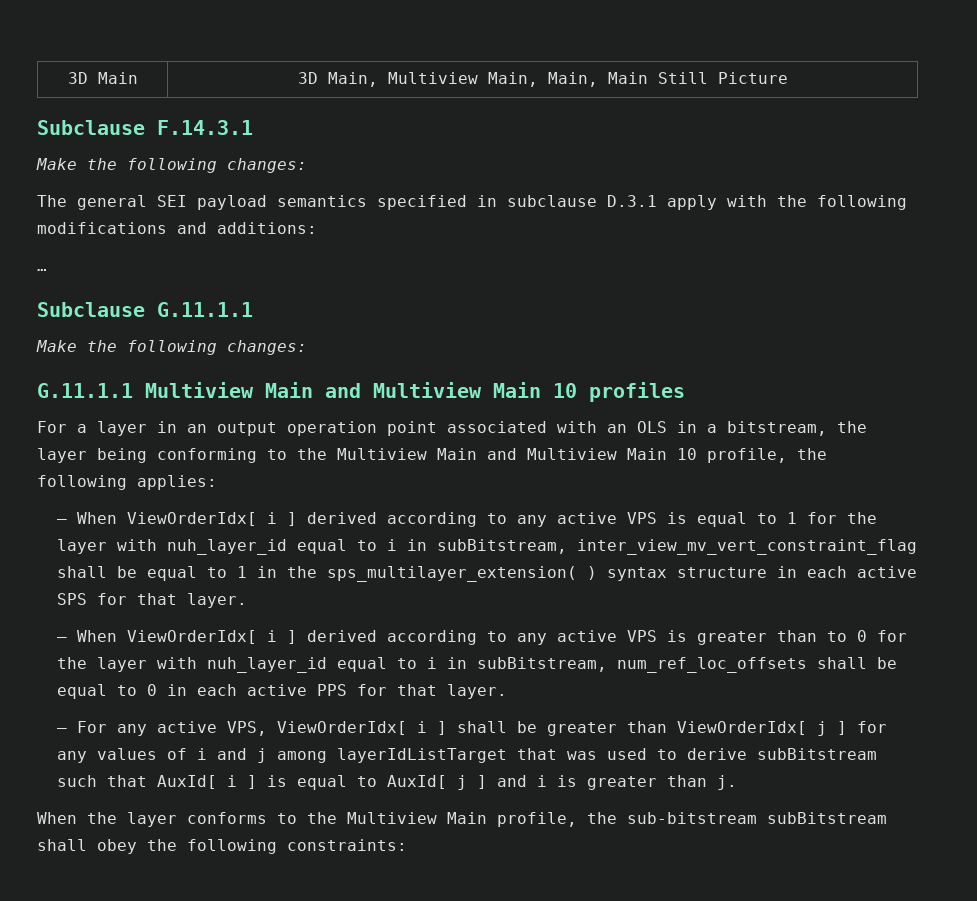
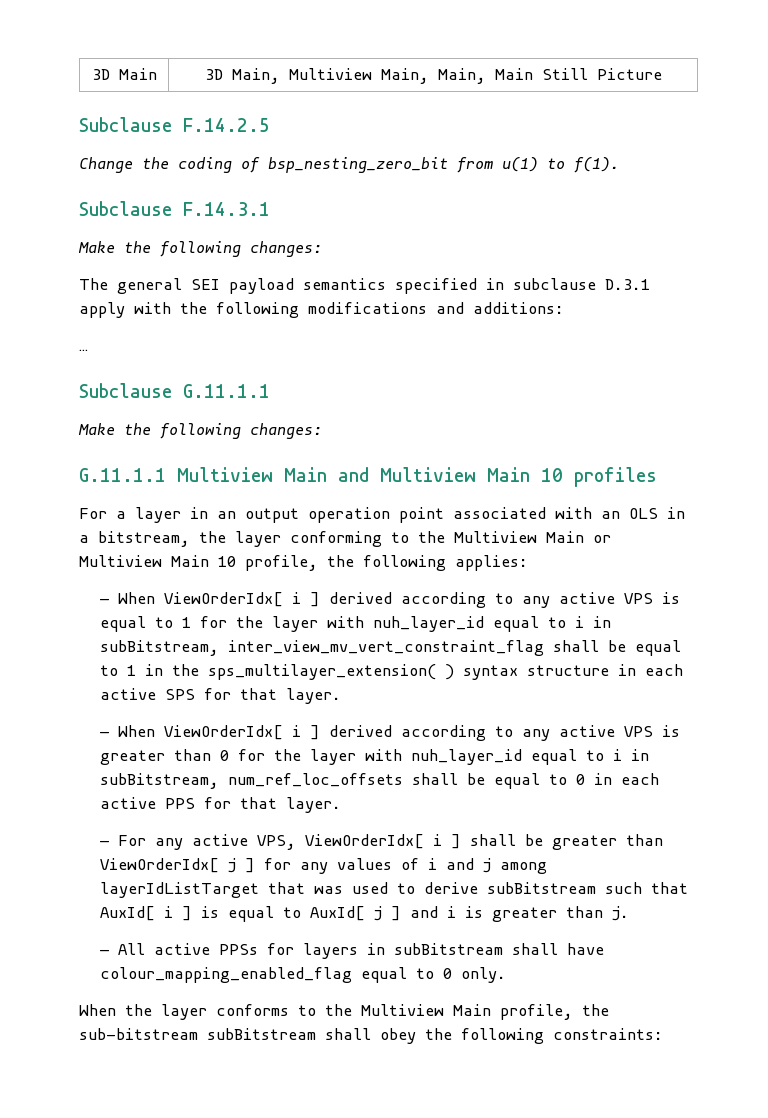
(788, 78) none -> [79,117,270,132] [79,157,619,173] // Subclause F.14.2.5 // Change the coding of bsp_nesting_zero_bit from u(1) to f(1).
[97,448,147,463] being -> (281, 539) none
[487,448,517,460] and -> [593,535,611,543] or
[826,631,847,642] to -> (211, 755) none
(737, 782) none -> [99,943,604,959] [99,967,506,983] // — All active PPSs for layers in subBitstream shall have colour_mapping_enabled_flag equal to 0 only.

